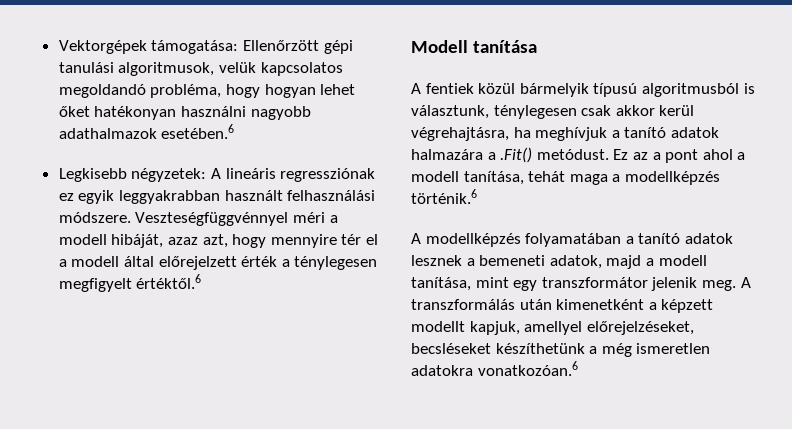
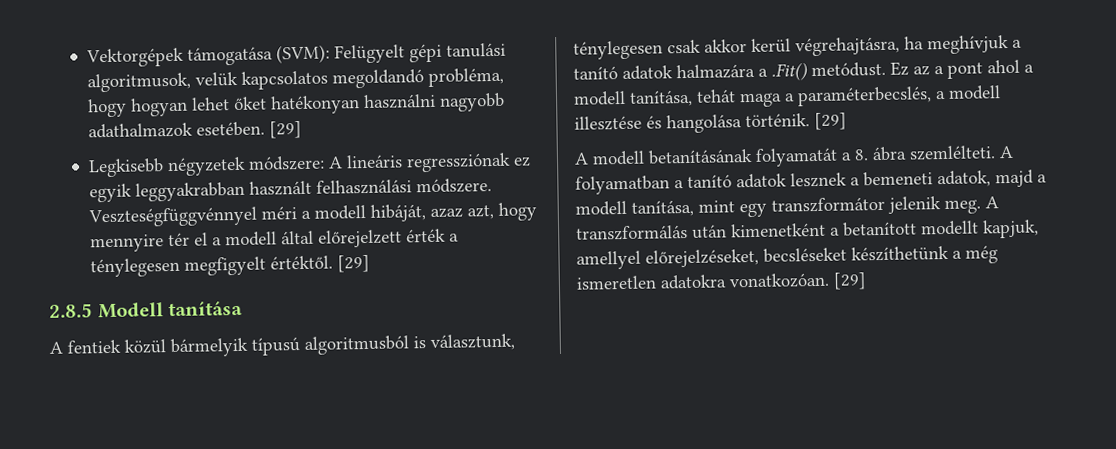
[151,40,319,54] támogatása: Ellenőrzött -> [186,44,405,66] támogatása (SVM): Felügyelt
[161,124,235,139] esetében.6 -> [195,120,302,139] esetében. [29]
[131,168,207,182] négyzetek: -> [166,155,325,177] négyzetek módszere:
[136,274,202,289] értéktől.6 // -> [269,254,370,273] [49,303,93,318] értéktől. [29] // 2.8.5
[624,171,720,185] [411,189,477,204] [411,233,622,247] modellképzés történik.6 // A modellképzés folyamatában -> [797,85,1001,107] [574,112,847,134] [574,145,1014,167] [575,175,670,195] paraméterbecslés, a modell illesztése és hangolása történik. [29] // A modell betanításának folyamatát a 8. ábra szemlélteti. A folyamatban
[661,299,714,313] képzett -> [843,221,917,237] betanított
[477,361,578,376] vonatkozóan.6 -> [729,272,867,290] vonatkozóan. [29]

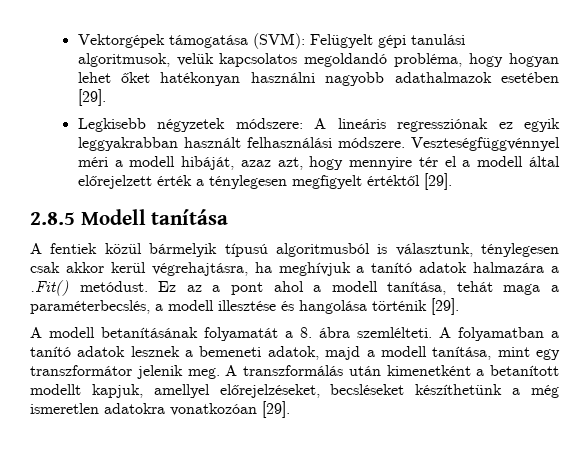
[195,120,302,139] esetében. [29] -> [500,72,559,83] [77,89,106,106] esetében [29].
[269,254,370,273] értéktől. [29] -> [366,173,452,190] értéktől [29].
[745,112,847,131] történik. [29] -> [372,298,459,315] történik [29].
[729,272,867,290] vonatkozóan. [29] -> [170,401,290,418] vonatkozóan [29].

